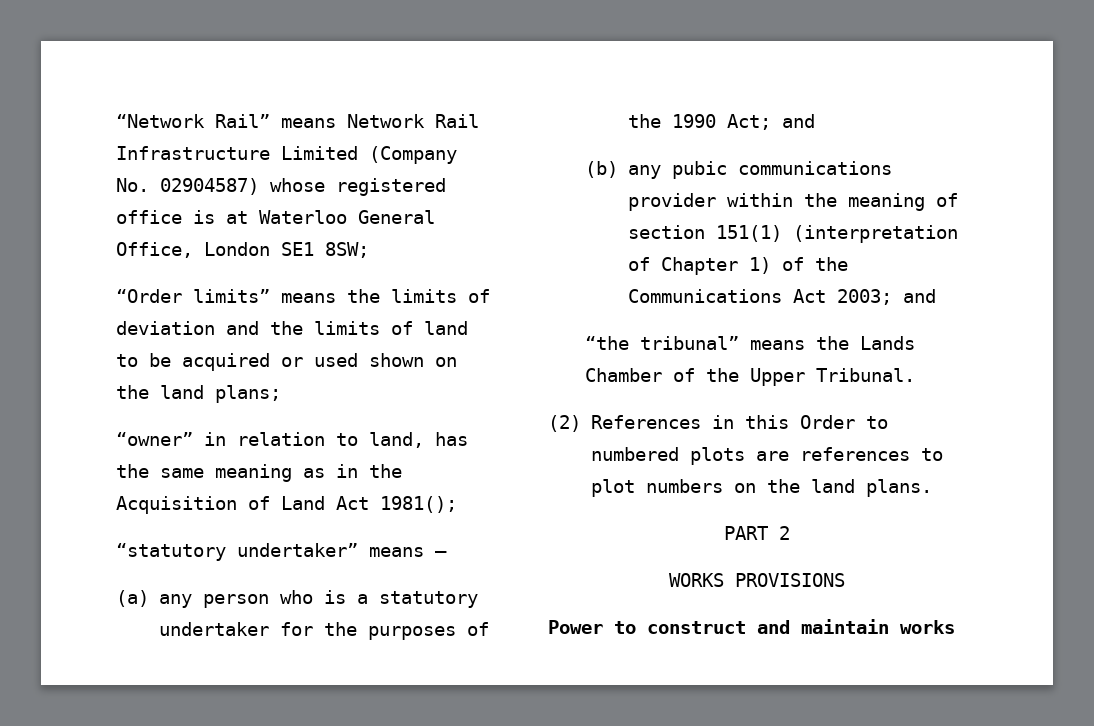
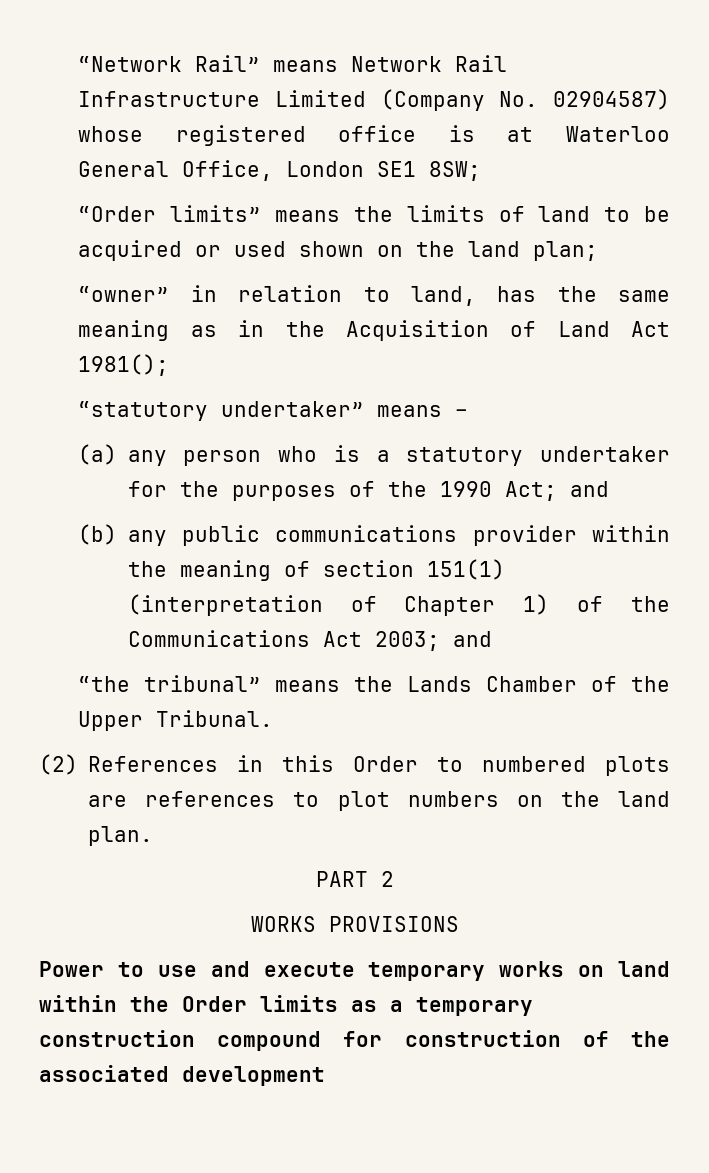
[116,321,414,335] deviation and the limits of -> (525, 214) none
[215,385,282,403] plans; -> [533,241,599,261] plan;
[671,161,727,179] pubic -> [182,525,261,546] public
[865,479,932,497] plans. -> [88,826,154,846] plan.
[647,619,955,634] construct and maintain works -> [157,961,670,981] [39,995,533,1016] [39,1030,670,1051] [39,1065,325,1086] use and execute temporary works on land within the Order limits as a temporary construction compound for construction of the associated development

